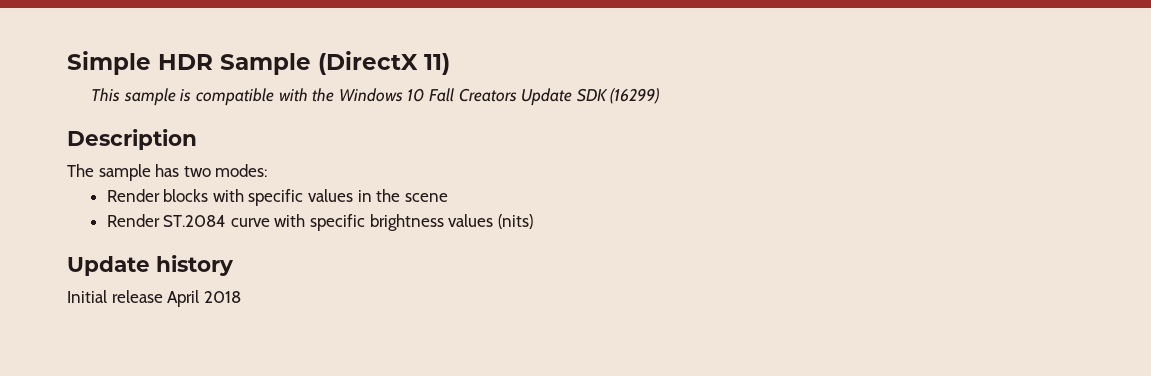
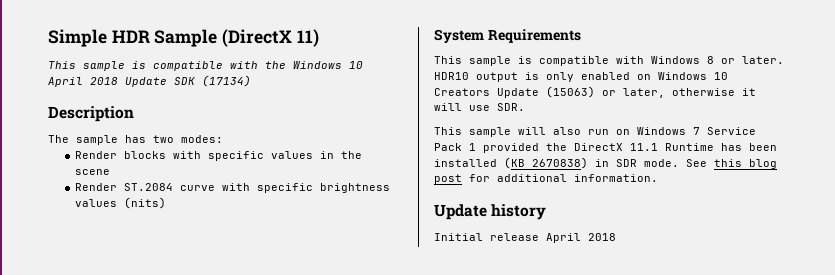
[428,88,517,102] Fall Creators -> [48,77,118,87] April 2018
[610,88,660,104] (16299) -> [202,75,251,87] (17134)
(533, 221) none -> [434,29,581,43] [434,56,784,66] [434,72,728,82] [434,86,756,98] [434,103,525,111] [434,127,756,137] [434,143,777,153] [434,157,777,169] [434,174,658,184] // System Requirements // This sample is compatible with Windows 8 or later. HDR10 output is only enabled on Windows 10 Creators Update (15063) or later, otherwise it will use SDR. // This sample will also run on Windows 7 Service Pack 1 provided the DirectX 11.1 Runtime has been installed (KB 2670838) in SDR mode. See this blog post for additional information.

